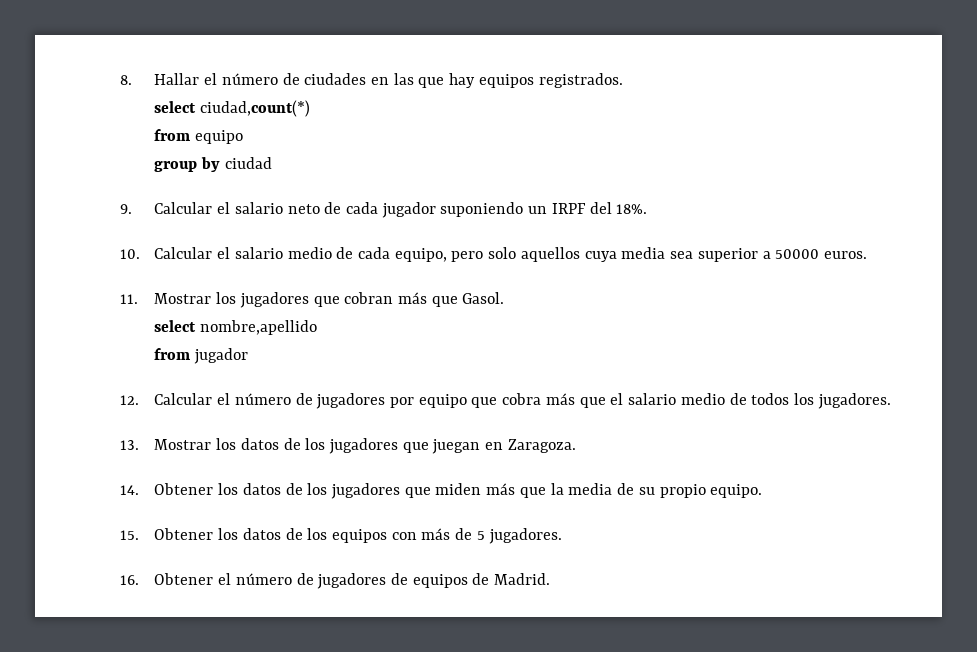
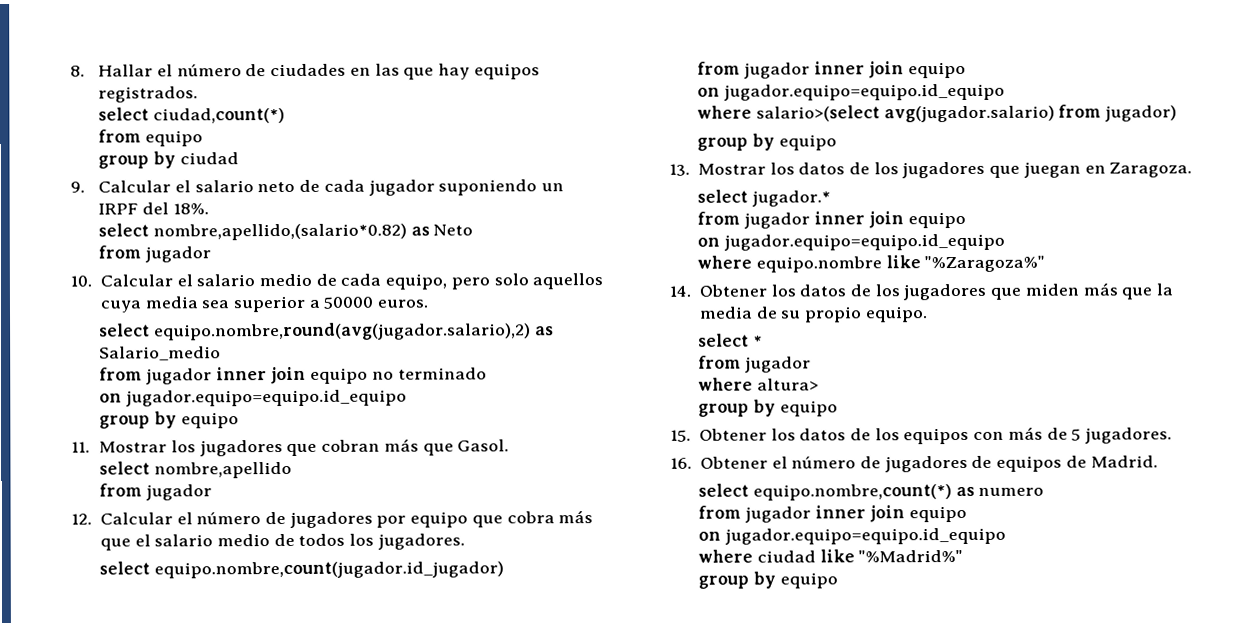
(648, 209) none -> [98,223,474,241] [98,245,211,263] // select nombre,apellido,(salario*0.82) as Neto // from jugador
(867, 255) none -> [99,322,554,341] [99,346,222,361] [99,366,487,385] [99,389,407,407] [99,411,239,429] // select equipo.nombre,round(avg(jugador.salario),2) as Salario_medio // from jugador inner join equipo no terminado // on jugador.equipo=equipo.id_equipo // group by equipo
(891, 401) none -> [99,561,504,579] [697,61,967,79] [697,83,1005,101] [697,104,1178,123] [697,133,837,151] // select equipo.nombre,count(jugador.id_jugador) // from jugador inner join equipo // on jugador.equipo=equipo.id_equipo // where salario>(select avg(jugador.salario) from jugador) // group by equipo
(576, 446) none -> [697,189,831,207] [697,211,967,229] [697,233,1005,251] [697,255,1046,273] // select jugador.* // from jugador inner join equipo // on jugador.equipo=equipo.id_equipo // where equipo.nombre like "%Zaragoza%"
(763, 491) none -> [698,333,763,347] [698,355,811,373] [698,377,819,391] [698,399,838,417] // select * // from jugador // where altura> // group by equipo
(551, 579) none -> [698,483,1045,501] [698,505,968,523] [698,527,1006,545] [698,549,964,563] [698,571,838,589] // select equipo.nombre,count(*) as numero // from jugador inner join equipo // on jugador.equipo=equipo.id_equipo // where ciudad like "%Madrid%" // group by equipo

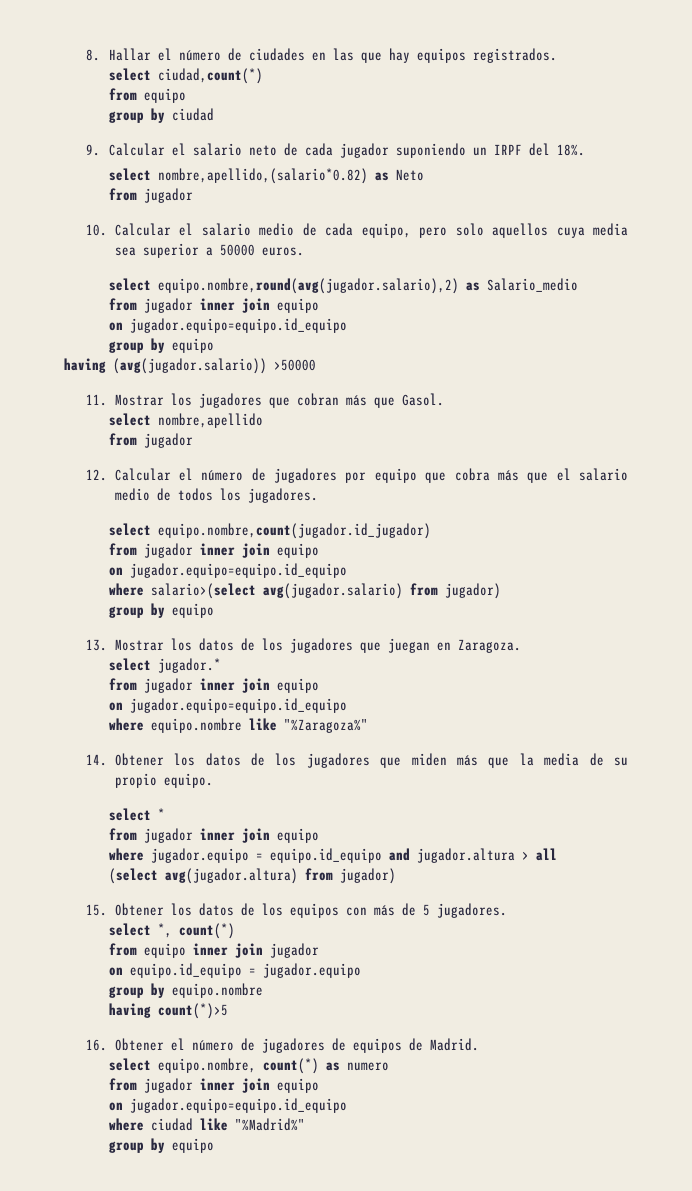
[371,367,487,380] no terminado -> (319, 305) none
(239, 420) none -> [64,358,316,374] // having (avg(jugador.salario)) >50000
[698,377,819,391] [698,399,838,417] // where altura> // group by equipo -> [199,828,319,843] [108,848,557,863] [108,868,396,884] inner join equipo // where jugador.equipo = equipo.id_equipo and jugador.altura > all // (select avg(jugador.altura) from jugador)
(1173, 435) none -> [108,923,235,939] [108,943,319,958] [108,963,361,978] [108,983,263,998] [108,1003,228,1019] // select *, count(*) // from equipo inner join jugador // on equipo.id_equipo = jugador.equipo // group by equipo.nombre // having count(*)>5
[752,484,952,501] equipo.nombre,count(*) -> [157,1058,319,1074] equipo.nombre, count(*)

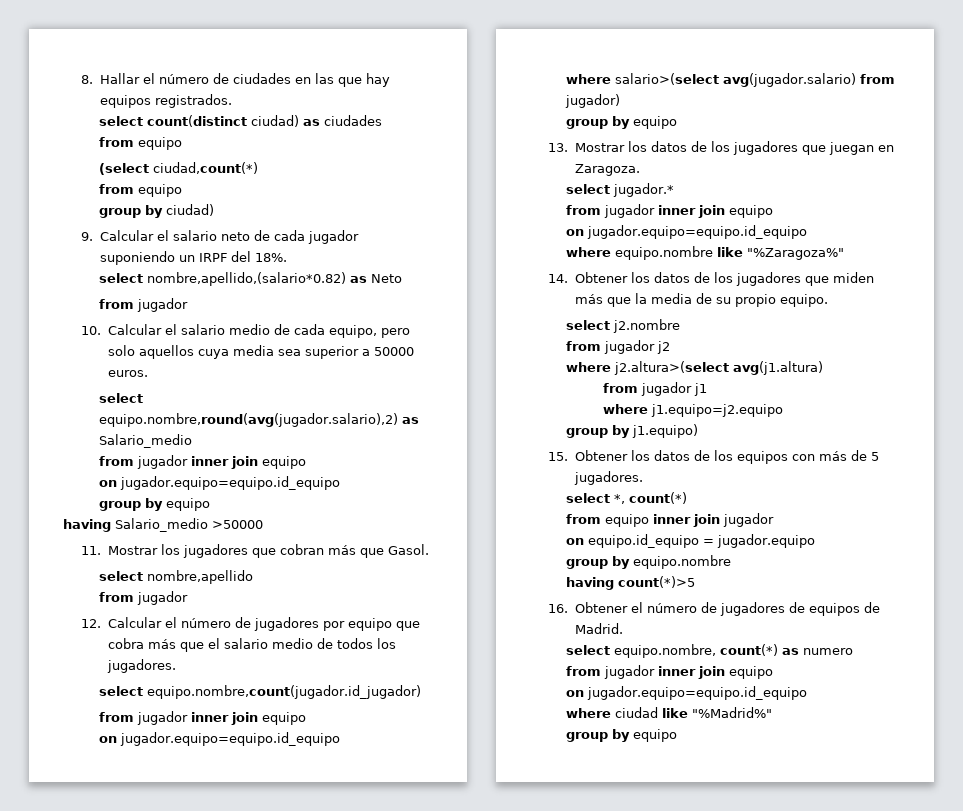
(151, 74) none -> [147,115,383,127] [99,137,183,150] [99,163,150,175] count(distinct ciudad) as ciudades // from equipo // (select
[171,108,214,121] ciudad -> [166,204,215,216] ciudad)
[113,358,267,374] (avg(jugador.salario)) -> [115,518,208,532] Salario_medio
[157,808,165,820] [108,828,319,843] [108,848,557,863] [108,868,396,884] * // from jugador inner join equipo // where jugador.equipo = equipo.id_equipo and jugador.altura > all // (select avg(jugador.altura) from jugador) -> [613,319,681,333] [566,340,671,354] [566,361,824,375] [602,382,707,396] [602,404,783,417] [566,424,699,438] j2.nombre // from jugador j2 // where j2.altura>(select avg(j1.altura) // from jugador j1 // where j1.equipo=j2.equipo // group by j1.equipo)

